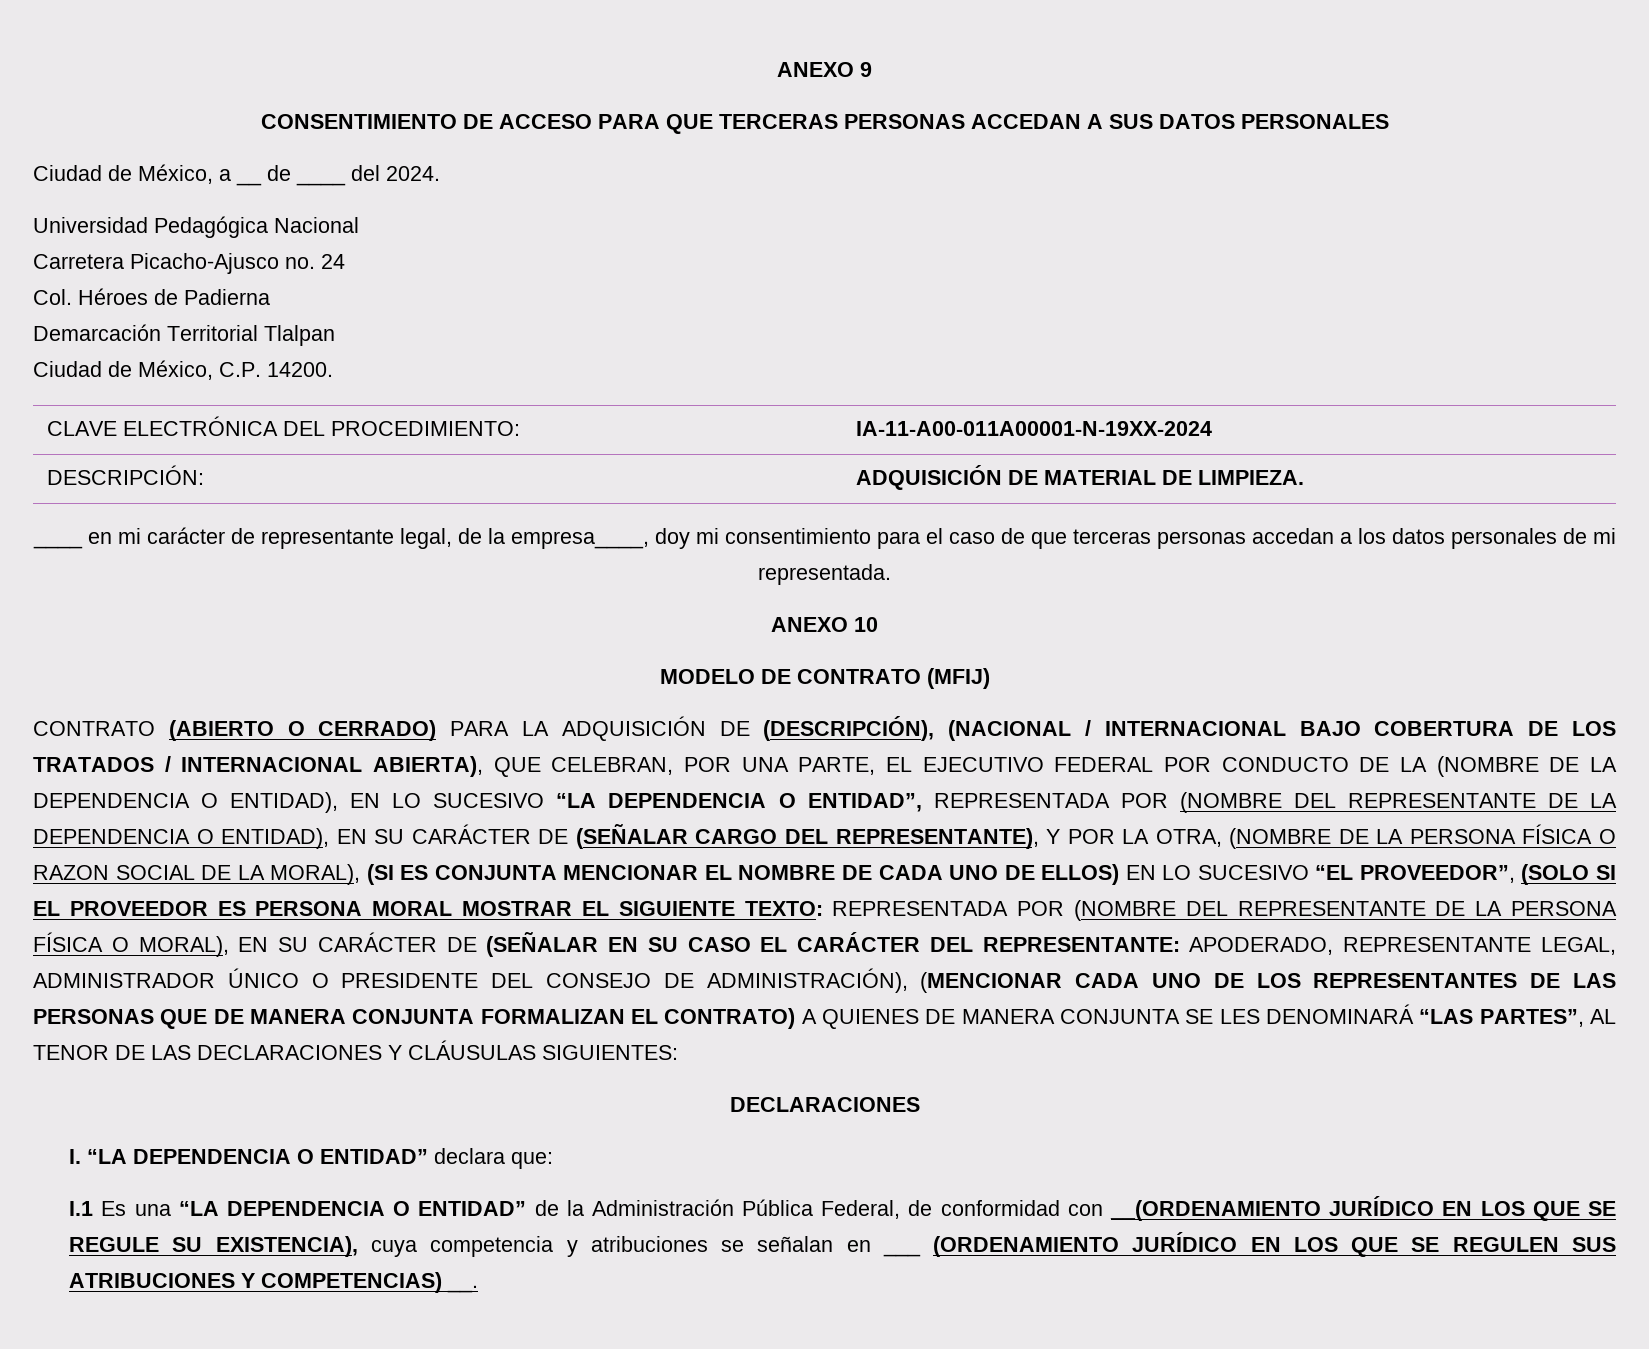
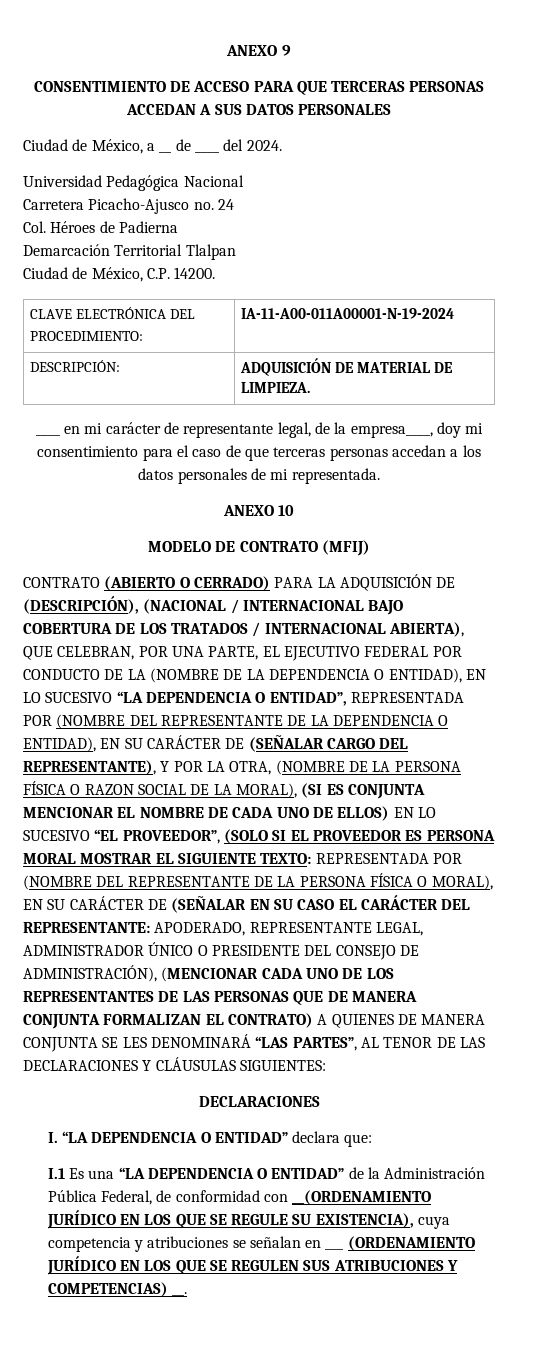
[856,421,1213,436] IA-11-A00-011A00001-N-19XX-2024 -> [241,308,455,319] IA-11-A00-011A00001-N-19-2024

